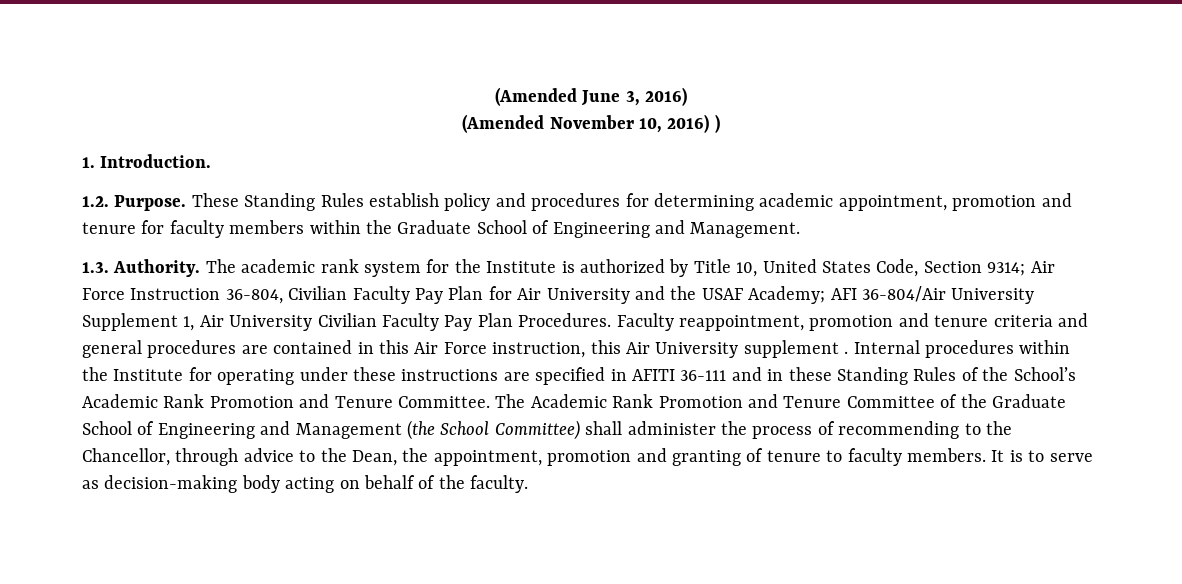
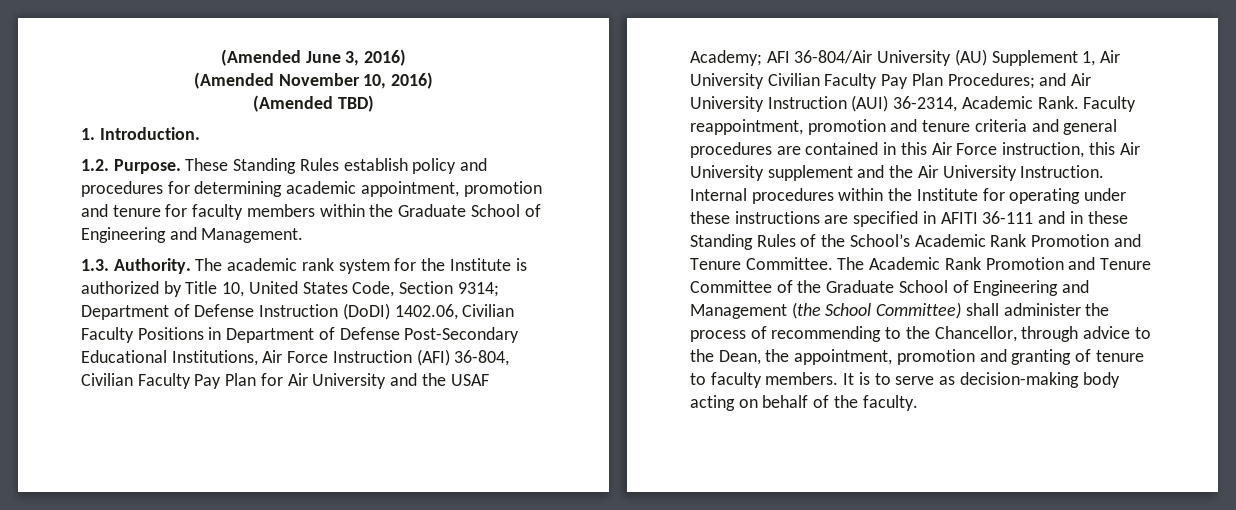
[714,114,720,133] ) -> [253,95,374,112] // (Amended TBD)
(1026, 269) none -> [81,303,515,320] [81,327,520,343] [81,350,258,366] Department of Defense Instruction (DoDI) 1402.06, Civilian Faculty Positions in Department of Defense Post-Secondary Educational Institutions,
(221, 294) none -> [416,349,450,366] (AFI)
(1035, 296) none -> [954,49,987,66] (AU)
[518,313,612,327] Procedures. -> [947,73,1092,89] [690,95,1079,112] Procedures; and Air University Instruction (AUI) 36-2314, Academic Rank.
[844,351,849,354] . -> [857,165,1105,181] and the Air University Instruction.

